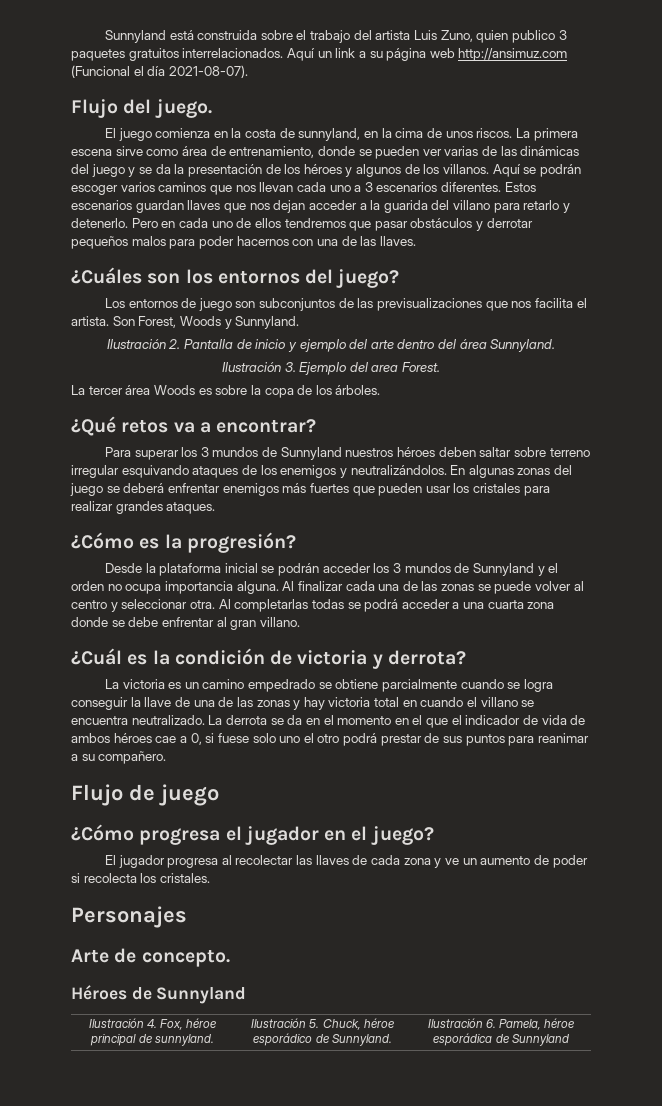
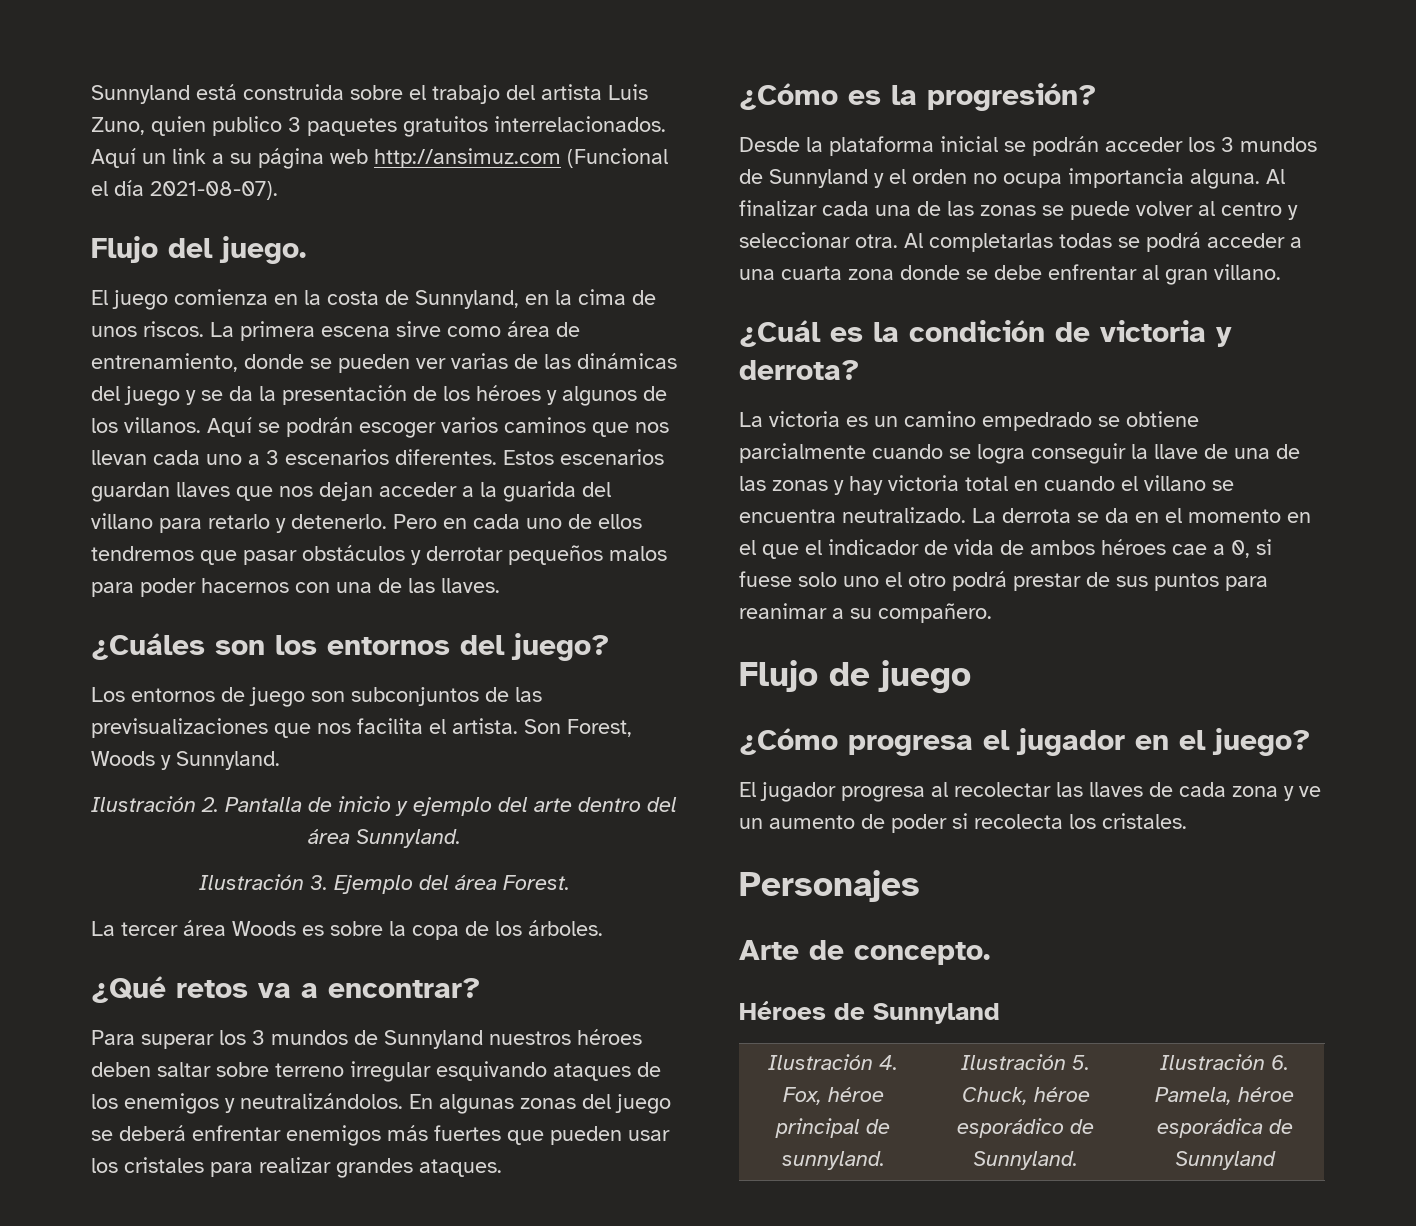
[298,128,361,141] sunnyland, -> [415,290,519,309] Sunnyland,
[371,365,399,372] area -> [454,875,497,890] área

